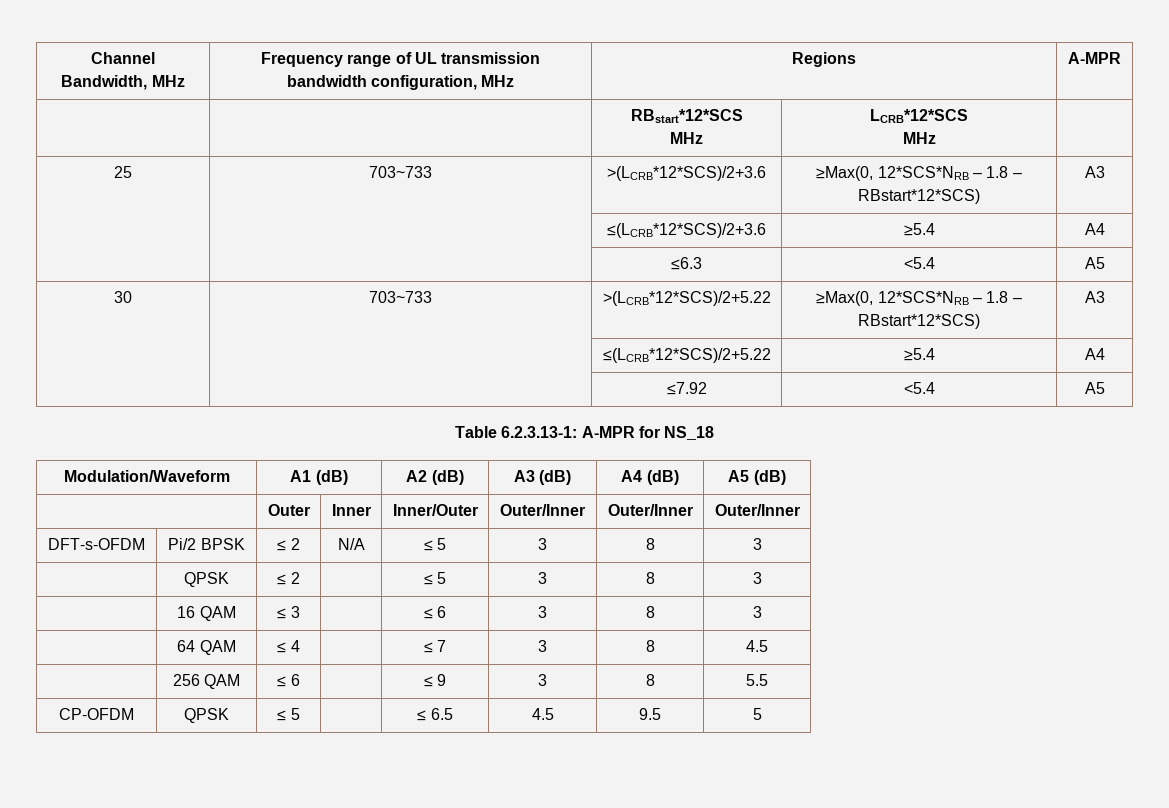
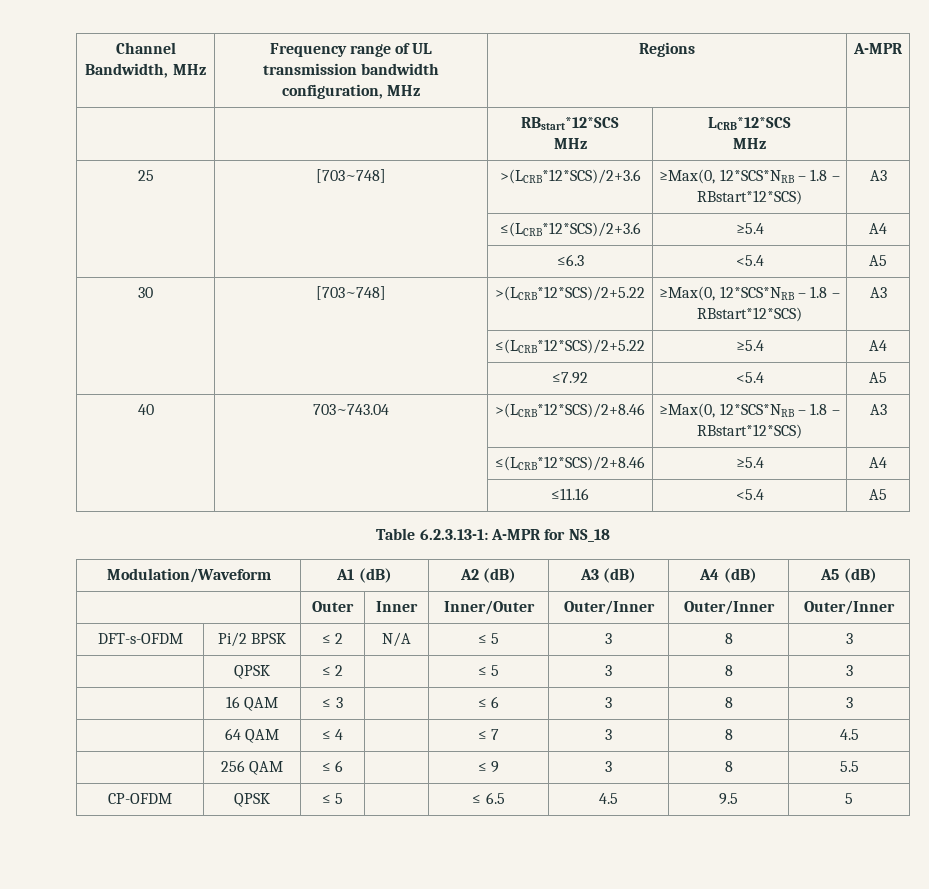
[369,166,432,178] 703~733 -> [316,169,386,183] [703~748]
[369,291,432,303] 703~733 -> [316,286,386,300] [703~748]
(1105, 388) none -> [137,404,154,415] [313,404,389,415] [495,403,645,418] [659,403,840,418] [697,424,802,439] [869,404,887,415] [495,456,645,471] [735,457,764,468] [869,457,887,468] [551,488,589,500] [735,489,764,500] [869,489,887,500] // 40 | 703~743.04 | >(LCRB*12*SCS)/2+8.46 | ≥Max(0, 12*SCS*NRB – 1.8 – RBstart*12*SCS) | A3 // | | ≤(LCRB*12*SCS)/2+8.46 | ≥5.4 | A4 // | | ≤11.16 | <5.4 | A5

